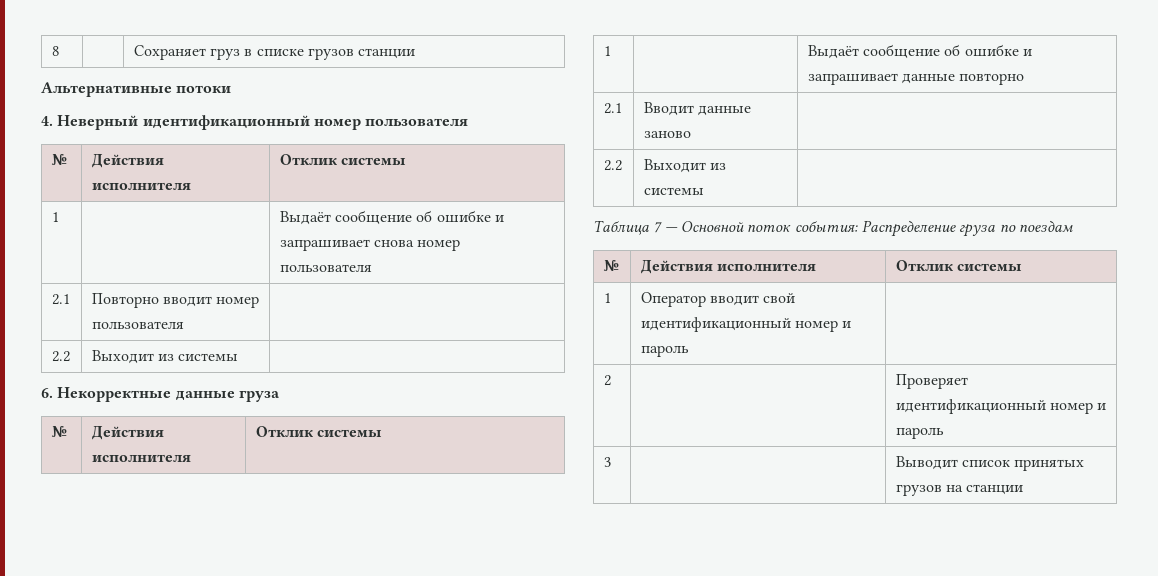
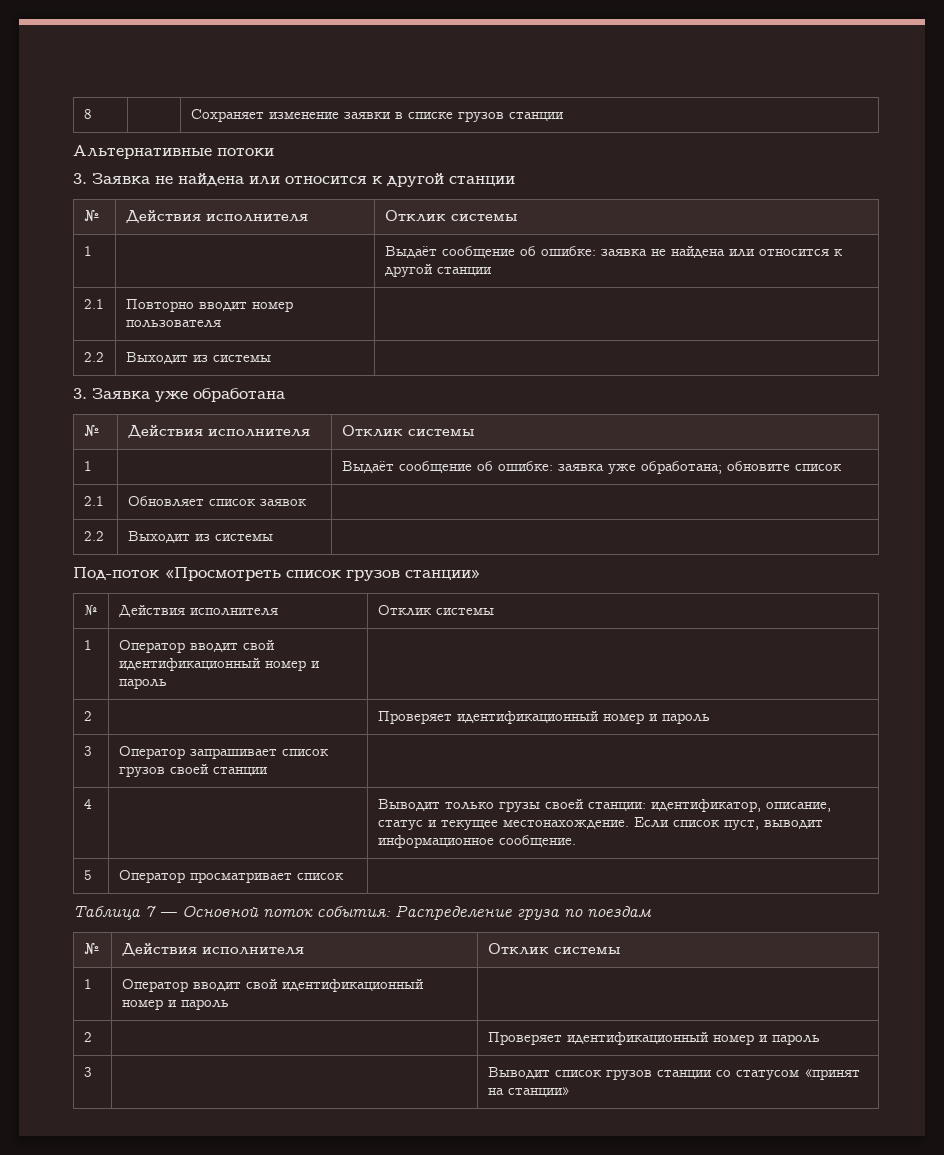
[209,48,240,60] груз -> [268,112,391,119] изменение заявки
[41,115,469,130] [50,154,67,165] [91,154,164,168] [91,182,191,190] [279,154,406,165] [51,212,59,222] [279,210,504,225] [279,239,461,251] [279,264,372,272] 4. Неверный идентификационный номер пользователя // № | Действия исполнителя | Отклик системы // 1 | | Выдаёт сообщение об ошибке и запрашивает снова номер пользователя -> [73,173,515,187] [83,209,100,222] [125,210,308,223] [384,210,518,222] [83,246,92,256] [384,246,842,258] [384,264,492,277] 3. Заявка не найдена или относится к другой станции // № | Действия исполнителя | Отклик системы // 1 | | Выдаёт сообщение об ошибке: заявка не найдена или относится к другой станции
[41,387,280,402] [50,426,67,437] [91,426,164,440] [91,454,191,462] [255,426,382,437] [603,46,611,56] [807,44,1032,59] [807,73,1025,85] [603,103,622,114] [643,102,751,116] [643,131,691,138] [603,160,622,171] [643,159,726,173] [643,187,704,195] 6. Некорректные данные груза // № | Действия исполнителя | Отклик системы // 1 | | Выдаёт сообщение об ошибке и запрашивает данные повторно // 2.1 | Вводит данные заново | // 2.2 | Выходит из системы -> [73,388,285,402] [83,424,100,437] [127,425,310,438] [341,425,475,437] [83,461,92,471] [341,461,841,474] [83,496,104,506] [127,496,306,507] [83,531,104,541] [127,531,273,543] [73,567,481,581] [83,605,97,615] [118,605,278,617] [377,605,494,616] [83,640,92,650] [118,640,275,653] [118,658,320,671] [118,678,167,689] [83,711,92,721] [377,711,710,724] [83,746,92,756] [118,746,328,759] [118,764,268,777] [83,799,92,809] [377,799,831,812] [377,817,823,830] [377,835,576,848] [83,870,92,880] [118,870,343,883] 3. Заявка уже обработана // № | Действия исполнителя | Отклик системы // 1 | | Выдаёт сообщение об ошибке: заявка уже обработана; обновите список // 2.1 | Обновляет список заявок | // 2.2 | Выходит из системы | // Под-поток «Просмотреть список грузов станции» // № | Действия исполнителя | Отклик системы // 1 | Оператор вводит свой идентификационный номер и пароль | // 2 | | Проверяет идентификационный номер и пароль // 3 | Оператор запрашивает список грузов своей станции | // 4 | | Выводит только грузы своей станции: идентификатор, описание, статус и текущее местонахождение. Если список пуст, выводит информационное сообщение. // 5 | Оператор просматривает список
[1014,459,1085,471] [895,484,1024,496] принятых грузов на станции -> [605,1069,860,1080] [487,1087,570,1097] грузов станции со статусом «принят на станции»

